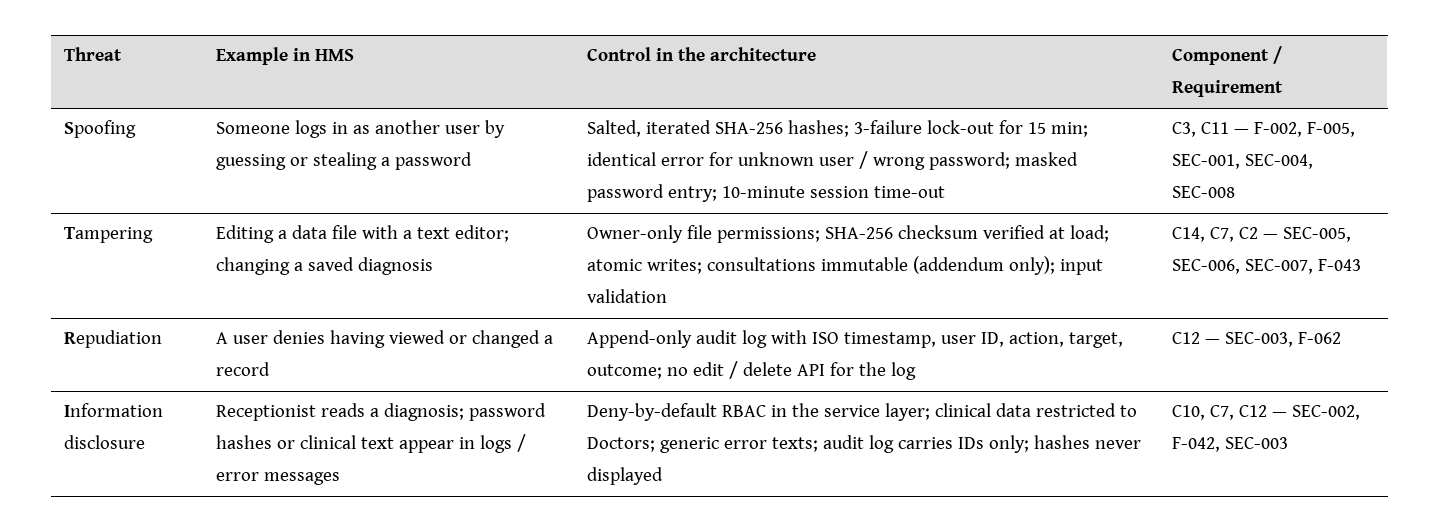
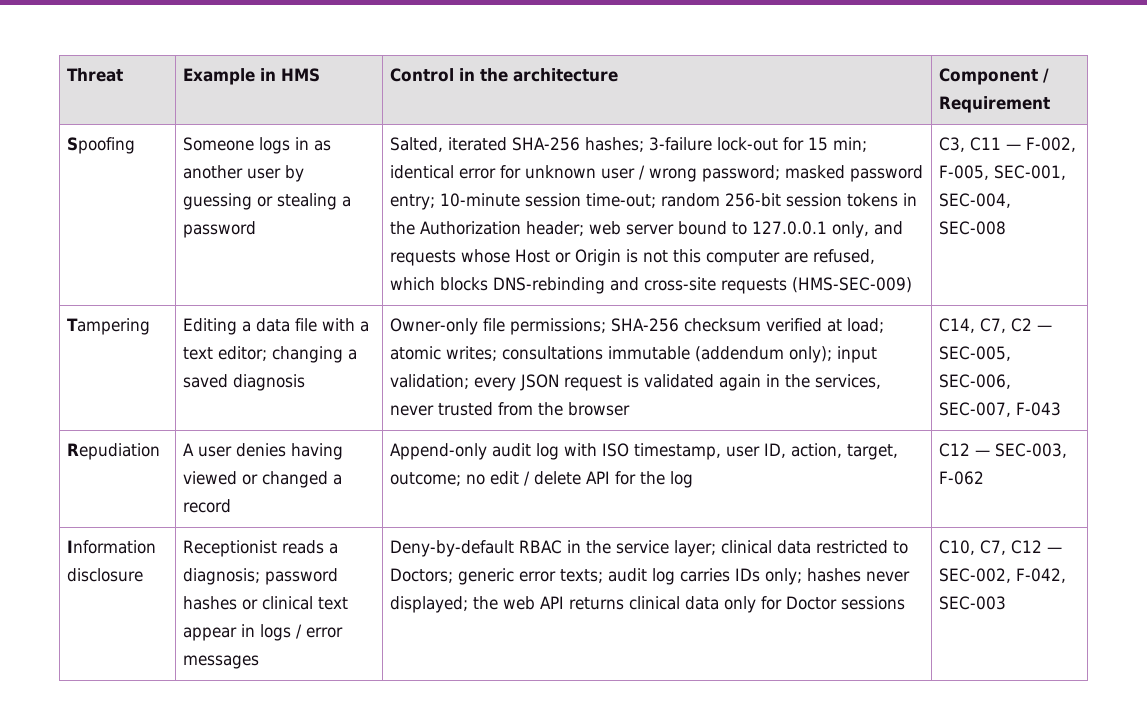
[873,186,945,198] time-out -> [585,193,917,208] [389,221,903,238] [389,249,875,266] [389,277,912,294] time-out; random 256-bit session tokens in the Authorization header; web server bound to 127.0.0.1 only, and requests whose Host or Origin is not this computer are refused, which blocks DNS-rebinding and cross-site requests (HMS-SEC-009)
[586,289,667,303] validation -> [389,374,881,391] [389,402,630,416] validation; every JSON request is validated again in the services, never trusted from the browser
[586,467,663,485] displayed -> [389,596,905,613] displayed; the web API returns clinical data only for Doctor sessions

